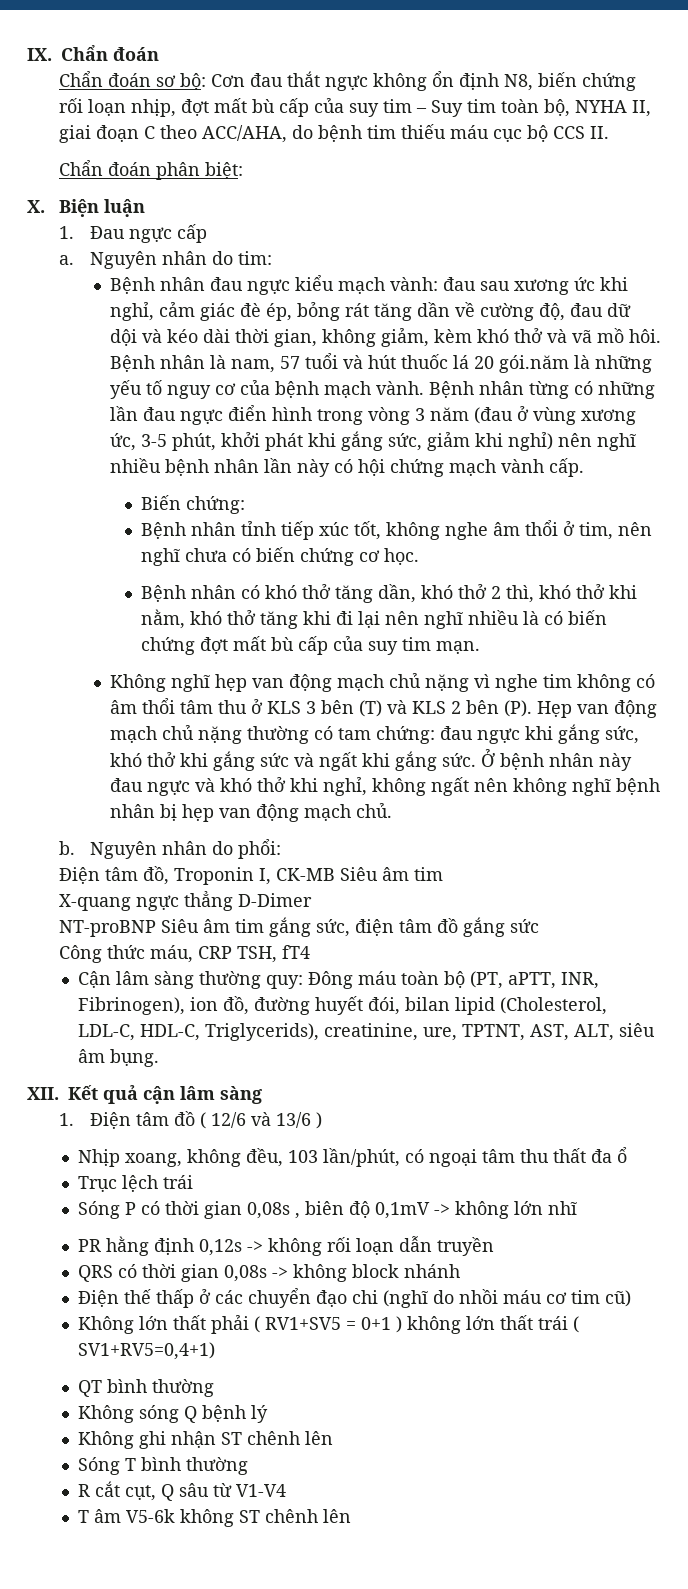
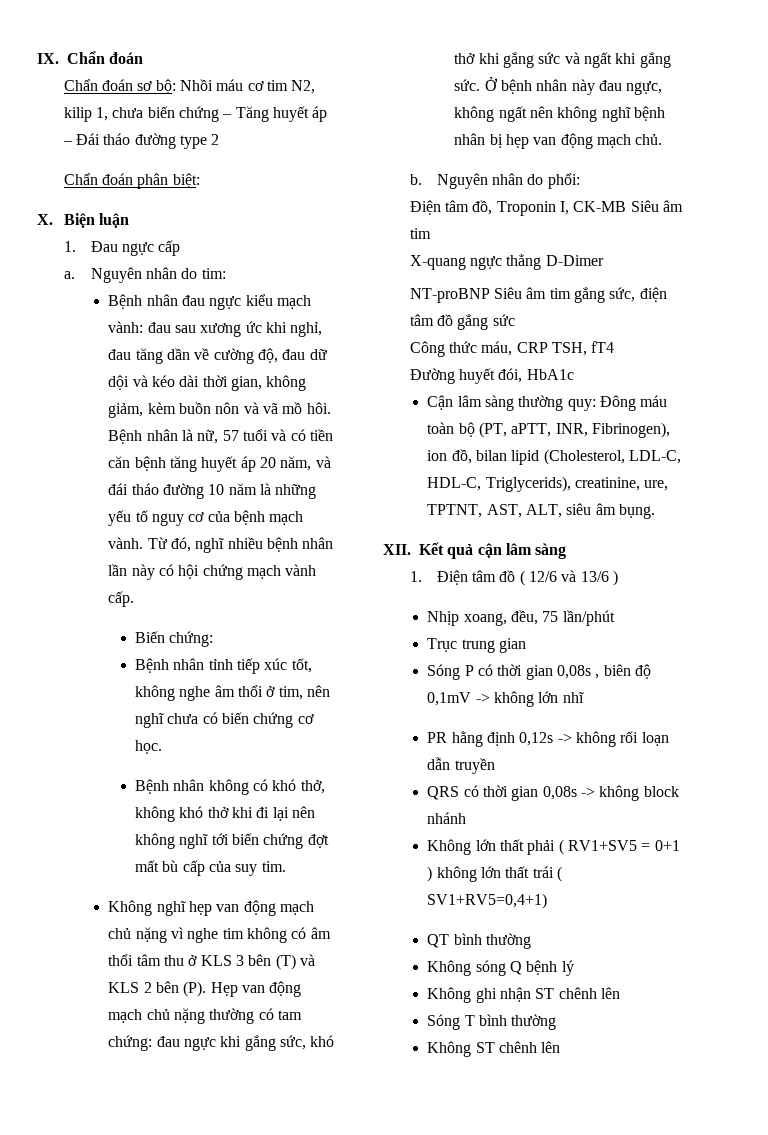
[210,71,636,91] [58,98,651,117] [58,124,609,143] Cơn đau thắt ngực không ổn định N8, biến chứng rối loạn nhịp, đợt mất bù cấp của suy tim – Suy tim toàn bộ, NYHA II, giai đoạn C theo ACC/AHA, do bệnh tim thiếu máu cục bộ CCS II. -> [180,79,316,94] [63,106,328,122] [62,133,220,149] Nhồi máu cơ tim N2, kilip 1, chưa biến chứng – Tăng huyết áp – Đái tháo đường type 2
[158,302,369,321] cảm giác đè ép, bỏng rát -> [108,349,132,360] đau
[476,328,543,343] khó thở -> [178,402,240,414] buồn nôn
[230,359,275,373] nam, -> [197,430,219,444] nữ,
[367,354,569,373] hút thuốc lá 20 gói.năm -> [290,429,333,441] [108,456,331,472] [108,483,257,499] có tiền căn bệnh tăng huyết áp 20 năm, và đái tháo đường 10 năm
[428,381,655,399] [109,405,636,425] [109,431,592,451] Bệnh nhân từng có những lần đau ngực điển hình trong vòng 3 năm (đau ở vùng xương ức, 3-5 phút, khởi phát khi gắng sức, giảm khi nghỉ) nên -> [147,537,191,552] Từ đó,
(237, 592) none -> [208,779,249,795] không
[302,584,638,603] [141,609,564,629] thở tăng dần, khó thở 2 thì, khó thở khi nằm, khó thở tăng khi đi lại nên nghĩ nhiều là có -> [300,780,325,794] [135,806,316,822] [135,833,229,849] thở, không khó thở khi đi lại nên không nghĩ tới
[402,637,481,654] tim mạn. -> [261,861,286,872] tim.
[146,777,367,796] ngực và khó thở khi nghỉ, -> [626,81,663,95] ngực,
(310, 952) none -> [409,368,574,384] // Đường huyết đói, HbA1c
[254,996,401,1015] đường huyết đói, -> (472, 456) none
[187,1147,628,1167] không đều, 103 lần/phút, có ngoại tâm thu thất đa ổ -> [511,610,615,626] đều, 75 lần/phút
[122,1175,194,1192] lệch trái -> [461,638,527,653] trung gian
[78,1288,632,1308] // Điện thế thấp ở các chuyển đạo chi (nghĩ do nhồi máu cơ tim cũ) -> (467, 818) none
[78,1481,287,1501] [78,1509,235,1527] R cắt cụt, Q sâu từ V1-V4 // T âm V5-6k không -> [427,1041,472,1057] Không

